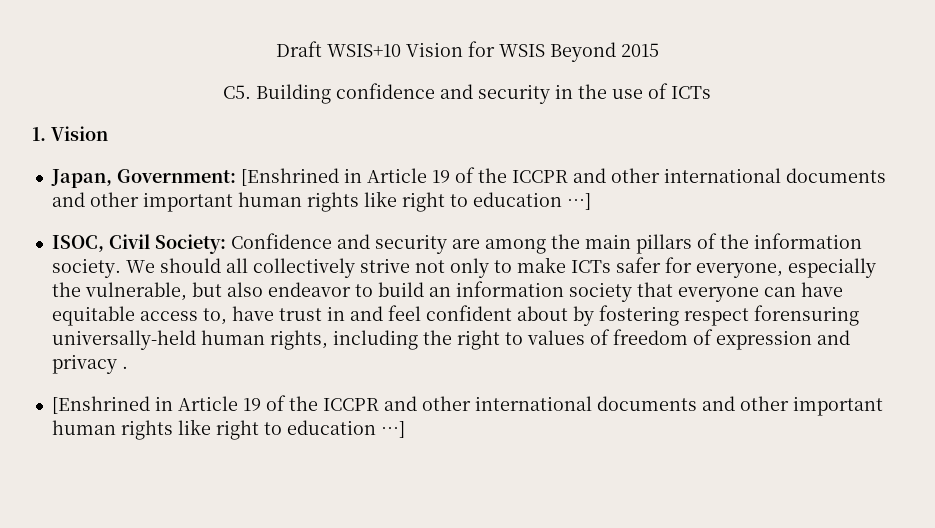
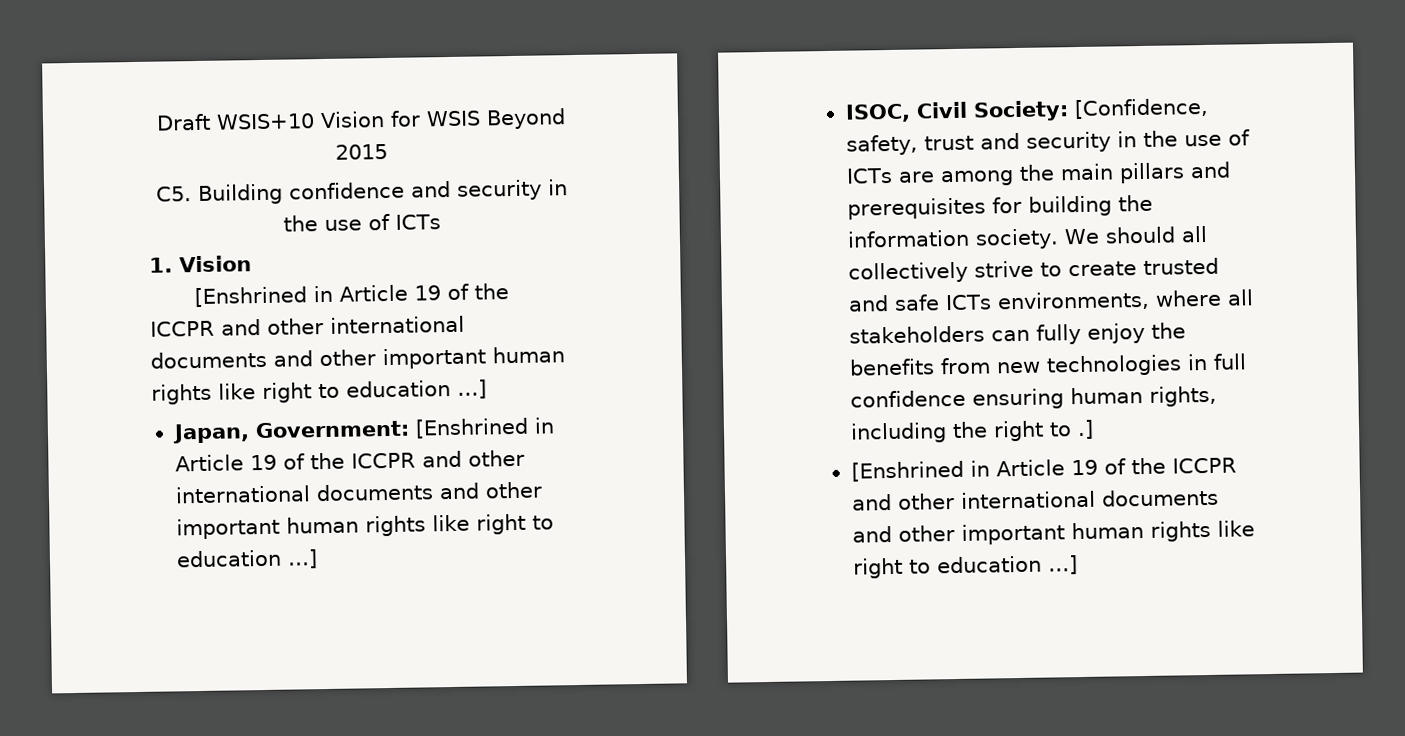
(108, 133) none -> [193,283,509,308] [150,315,465,337] [150,346,565,370] [151,379,487,405] // [Enshrined in Article 19 of the ICCPR and other international documents and other important human rights like right to education …]
[230,233,447,254] Confidence and security -> [1073,97,1209,120] [845,129,1250,156] [845,167,893,184] [Confidence, safety, trust and security in the use of ICTs
[696,233,717,249] of -> [1189,161,1231,179] [846,195,1112,220] and prerequisites for building
[414,257,876,278] [51,281,843,302] [51,305,859,326] [51,330,196,350] not only to make ICTs safer for everyone, especially the vulnerable, but also endeavor to build an information society that everyone can have equitable access to, have trust in and feel confident about by fostering respect forensuring universally-held -> [1039,257,1219,277] [847,289,1254,312] [848,322,1186,345] [848,353,1247,377] [849,388,1064,410] to create trusted and safe ICTs environments, where all stakeholders can fully enjoy the benefits from new technologies in full confidence ensuring
[526,329,850,350] [51,354,128,374] values of freedom of expression and privacy . -> [1076,419,1094,440] .]

